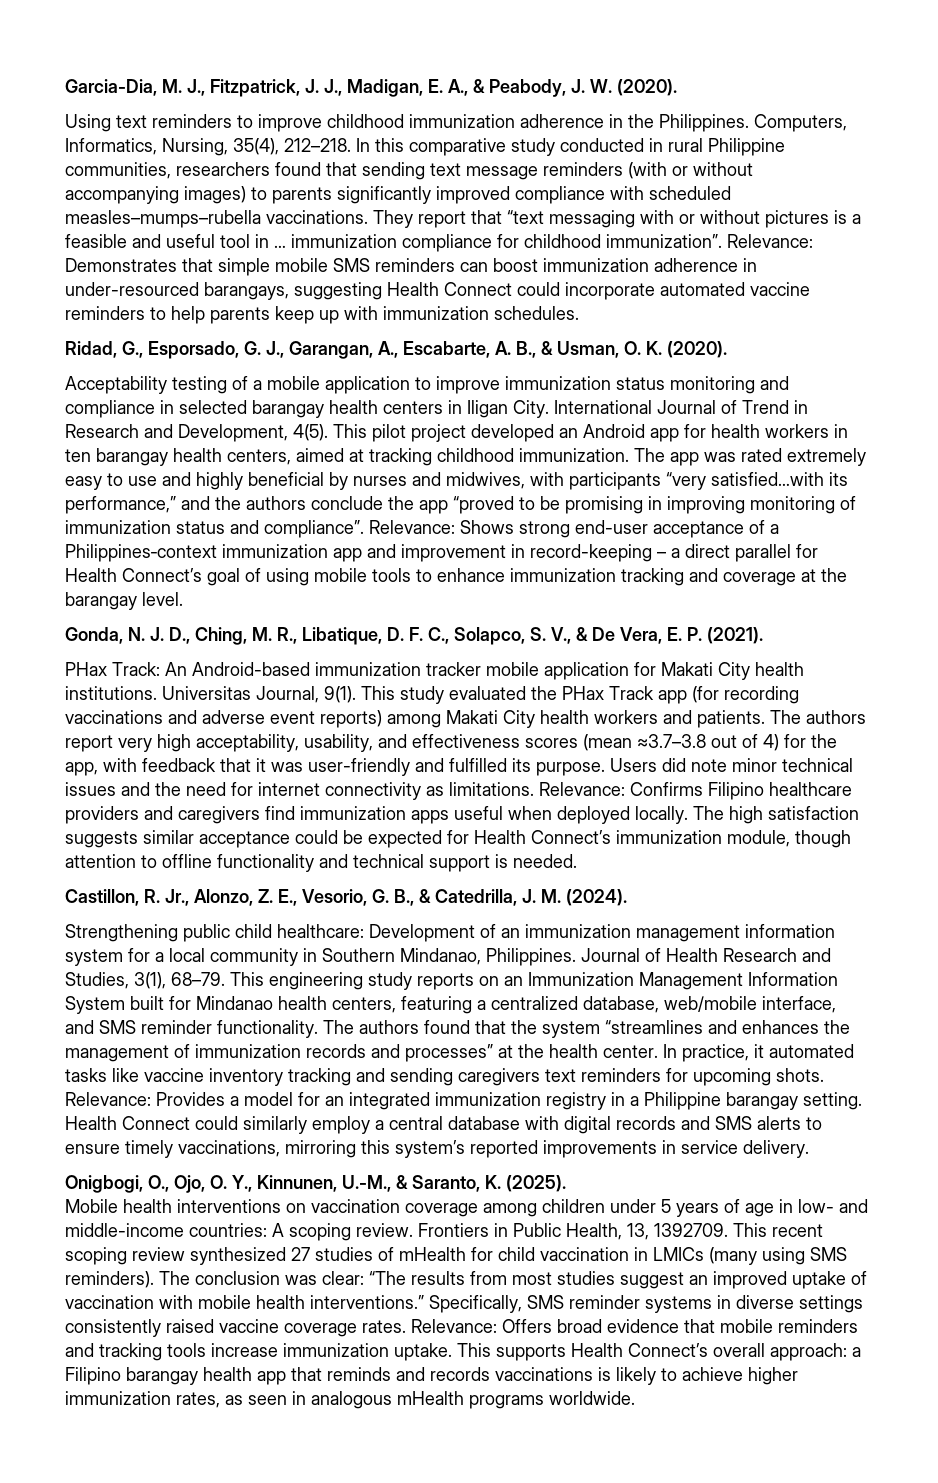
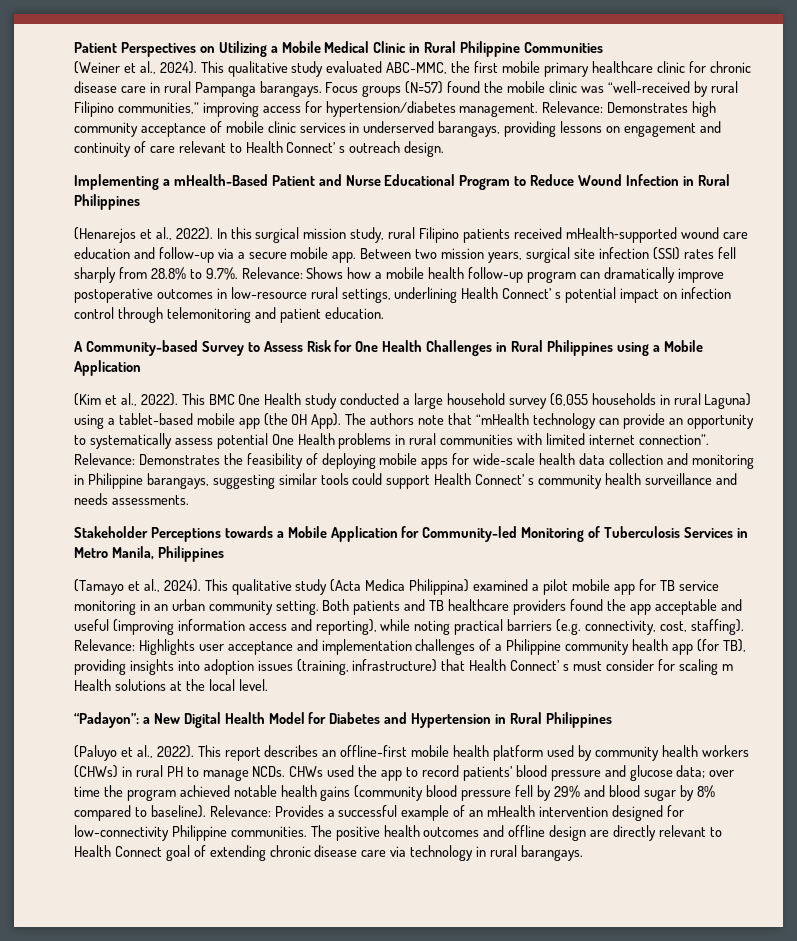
[65,79,677,97] [65,114,847,132] [65,138,785,156] [65,162,753,180] [65,186,731,204] [65,210,861,228] [65,234,813,252] [65,258,757,276] [65,282,810,300] [65,306,579,324] [65,341,727,359] [65,376,789,394] [65,400,808,418] [65,424,848,442] [65,448,866,466] [65,472,848,490] [65,496,856,514] [65,520,779,538] [65,544,818,562] [65,568,847,586] [65,592,183,610] [65,627,763,645] [65,662,804,680] [65,686,799,704] [65,710,866,728] [65,734,837,752] [65,758,853,776] [65,782,852,800] [65,806,859,824] [65,830,851,848] [65,854,577,872] [65,889,627,906] [65,924,835,942] [65,948,831,966] [65,972,838,990] [65,996,836,1014] [65,1020,850,1038] [65,1044,854,1062] [65,1068,824,1086] [65,1092,862,1110] [65,1116,822,1134] [65,1140,809,1158] [65,1175,566,1193] [65,1199,868,1217] [65,1223,823,1241] [65,1247,847,1265] [65,1271,867,1289] [65,1295,863,1313] [65,1319,858,1337] [65,1343,861,1361] [65,1367,798,1385] [65,1391,635,1409] Garcia-Dia, M. J., Fitzpatrick, J. J., Madigan, E. A., & Peabody, J. W. (2020). // Using text reminders to improve childhood immunization adherence in the Philippines. Computers, Informatics, Nursing, 35(4), 212–218. In this comparative study conducted in rural Philippine communities, researchers found that sending text message reminders (with or without accompanying images) to parents significantly improved compliance with scheduled measles–mumps–rubella vaccinations. They report that “text messaging with or without pictures is a feasible and useful tool in … immunization compliance for childhood immunization”. Relevance: Demonstrates that simple mobile SMS reminders can boost immunization adherence in under-resourced barangays, suggesting Health Connect could incorporate automated vaccine reminders to help parents keep up with immunization schedules. // Ridad, G., Esporsado, G. J., Garangan, A., Escabarte, A. B., & Usman, O. K. (2020). // Acceptability testing of a mobile application to improve immunization status monitoring and compliance in selected barangay health centers in Iligan City. International Journal of Trend in Research and Development, 4(5). This pilot project developed an Android app for health workers in ten barangay health centers, aimed at tracking childhood immunization. The app was rated extremely easy to use and highly beneficial by nurses and midwives, with participants “very satisfied…with its performance,” and the authors conclude the app “proved to be promising in improving monitoring of immunization status and compliance”. Relevance: Shows strong end-user acceptance of a Philippines‐context immunization app and improvement in record-keeping – a direct parallel for Health Connect’s goal of using mobile tools to enhance immunization tracking and coverage at the barangay level. // Gonda, N. J. D., Ching, M. R., Libatique, D. F. C., Solapco, S. V., & De Vera, E. P. (2021). // PHax Track: An Android-based immunization tracker mobile application for Makati City health institutions. Universitas Journal, 9(1). This study evaluated the PHax Track app (for recording vaccinations and adverse event reports) among Makati City health workers and patients. The authors report very high acceptability, usability, and effectiveness scores (mean ≈3.7–3.8 out of 4) for the app, with feedback that it was user-friendly and fulfilled its purpose. Users did note minor technical issues and the need for internet connectivity as limitations. Relevance: Confirms Filipino healthcare providers and caregivers find immunization apps useful when deployed locally. The high satisfaction suggests similar acceptance could be expected for Health Connect’s immunization module, though attention to offline functionality and technical support is needed. // Castillon, R. Jr., Alonzo, Z. E., Vesorio, G. B., & Catedrilla, J. M. (2024). // Strengthening public child healthcare: Development of an immunization management information system for a local community in Southern Mindanao, Philippines. Journal of Health Research and Studies, 3(1), 68–79. This engineering study reports on an Immunization Management Information System built for Mindanao health centers, featuring a centralized database, web/mobile interface, and SMS reminder functionality. The authors found that the system “streamlines and enhances the management of immunization records and processes” at the health center. In practice, it automated tasks like vaccine inventory tracking and sending caregivers text reminders for upcoming shots. Relevance: Provides a model for an integrated immunization registry in a Philippine barangay setting. Health Connect could similarly employ a central database with digital records and SMS alerts to ensure timely vaccinations, mirroring this system’s reported improvements in service delivery. // Onigbogi, O., Ojo, O. Y., Kinnunen, U.-M., & Saranto, K. (2025). // Mobile health interventions on vaccination coverage among children under 5 years of age in low- and middle-income countries: A scoping review. Frontiers in Public Health, 13, 1392709. This recent scoping review synthesized 27 studies of mHealth for child vaccination in LMICs (many using SMS reminders). The conclusion was clear: “The results from most studies suggest an improved uptake of vaccination with mobile health interventions.” Specifically, SMS reminder systems in diverse settings consistently raised vaccine coverage rates. Relevance: Offers broad evidence that mobile reminders and tracking tools increase immunization uptake. This supports Health Connect’s overall approach: a Filipino barangay health app that reminds and records vaccinations is likely to achieve higher immunization rates, as seen in analogous mHealth programs worldwide. -> [74,41,604,57] [74,61,751,77] [74,81,738,97] [74,101,717,117] [74,121,721,137] [74,141,445,157] [74,174,730,190] [74,194,140,210] [74,227,748,243] [74,247,736,263] [74,267,724,283] [74,287,731,303] [74,307,384,323] [74,340,703,356] [74,360,141,376] [74,393,752,409] [74,413,754,429] [74,433,709,449] [74,453,754,469] [74,473,737,489] [74,493,189,505] [74,526,748,542] [74,546,224,562] [74,579,719,595] [74,599,742,615] [74,619,744,635] [74,639,746,655] [74,659,733,675] [74,679,268,691] [74,712,612,728] [74,745,749,761] [74,765,735,781] [74,785,715,801] [74,805,684,821] [74,825,722,841] [74,845,583,861] Patient Perspectives on Utilizing a Mobile Medical Clinic in Rural Philippine Communities // (Weiner et al., 2024). This qualitative study evaluated ABC-MMC, the first mobile primary healthcare clinic for chronic disease care in rural Pampanga barangays. Focus groups (N=57) found the mobile clinic was “well-received by rural Filipino communities,” improving access for hypertension/diabetes management. Relevance: Demonstrates high community acceptance of mobile clinic services in underserved barangays, providing lessons on engagement and continuity of care relevant to Health Connect’ s outreach design. // Implementing a mHealth-Based Patient and Nurse Educational Program to Reduce Wound Infection in Rural Philippines // (Henarejos et al., 2022). In this surgical mission study, rural Filipino patients received mHealth‐supported wound care education and follow-up via a secure mobile app. Between two mission years, surgical site infection (SSI) rates fell sharply from 28.8% to 9.7%. Relevance: Shows how a mobile health follow-up program can dramatically improve postoperative outcomes in low-resource rural settings, underlining Health Connect’ s potential impact on infection control through telemonitoring and patient education. // A Community-based Survey to Assess Risk for One Health Challenges in Rural Philippines using a Mobile Application // (Kim et al., 2022). This BMC One Health study conducted a large household survey (6,055 households in rural Laguna) using a tablet-based mobile app (the OH App). The authors note that “mHealth technology can provide an opportunity to systematically assess potential One Health problems in rural communities with limited internet connection”. Relevance: Demonstrates the feasibility of deploying mobile apps for wide-scale health data collection and monitoring in Philippine barangays, suggesting similar tools could support Health Connect’ s community health surveillance and needs assessments. // Stakeholder Perceptions towards a Mobile Application for Community-led Monitoring of Tuberculosis Services in Metro Manila, Philippines // (Tamayo et al., 2024). This qualitative study (Acta Medica Philippina) examined a pilot mobile app for TB service monitoring in an urban community setting. Both patients and TB healthcare providers found the app acceptable and useful (improving information access and reporting), while noting practical barriers (e.g. connectivity, cost, staffing). Relevance: Highlights user acceptance and implementation challenges of a Philippine community health app (for TB), providing insights into adoption issues (training, infrastructure) that Health Connect’ s must consider for scaling m Health solutions at the local level. // “Padayon”: a New Digital Health Model for Diabetes and Hypertension in Rural Philippines // (Paluyo et al., 2022). This report describes an offline-first mobile health platform used by community health workers (CHWs) in rural PH to manage NCDs. CHWs used the app to record patients’ blood pressure and glucose data; over time the program achieved notable health gains (community blood pressure fell by 29% and blood sugar by 8% compared to baseline). Relevance: Provides a successful example of an mHealth intervention designed for low-connectivity Philippine communities. The positive health outcomes and offline design are directly relevant to Health Connect goal of extending chronic disease care via technology in rural barangays.

